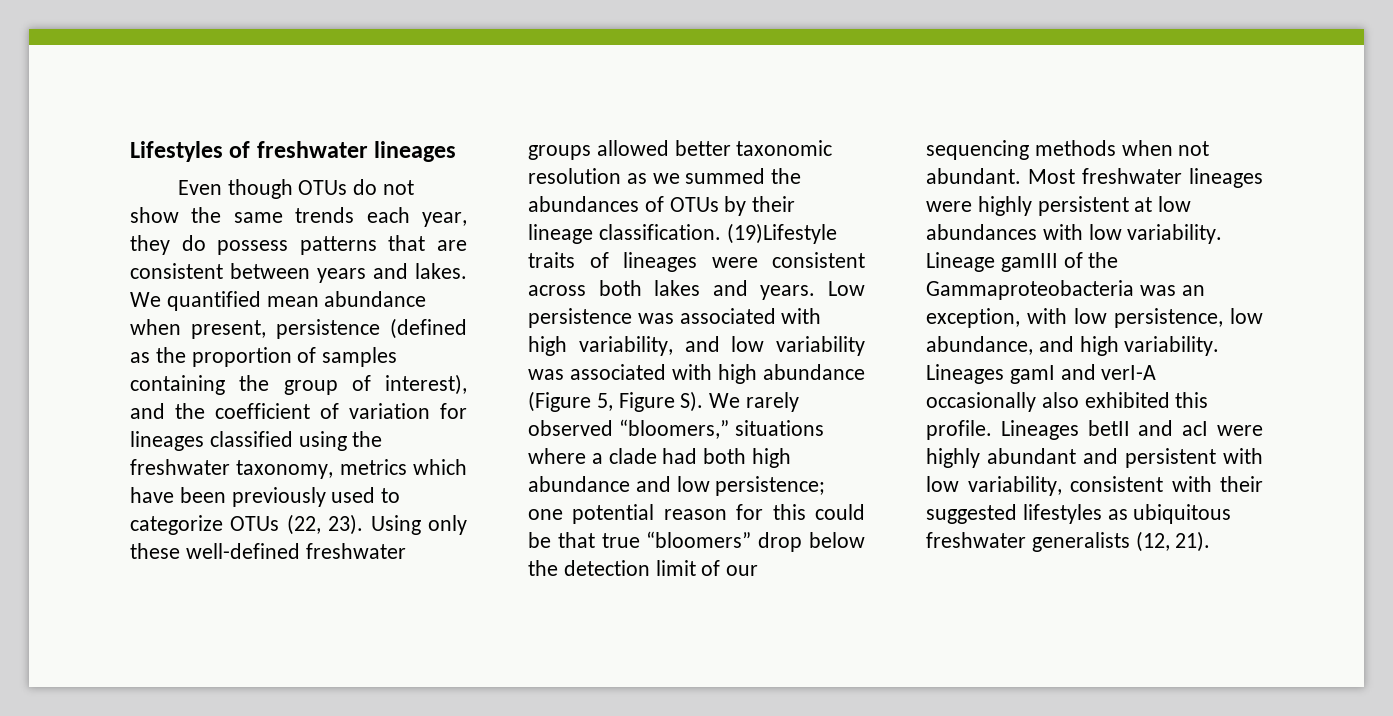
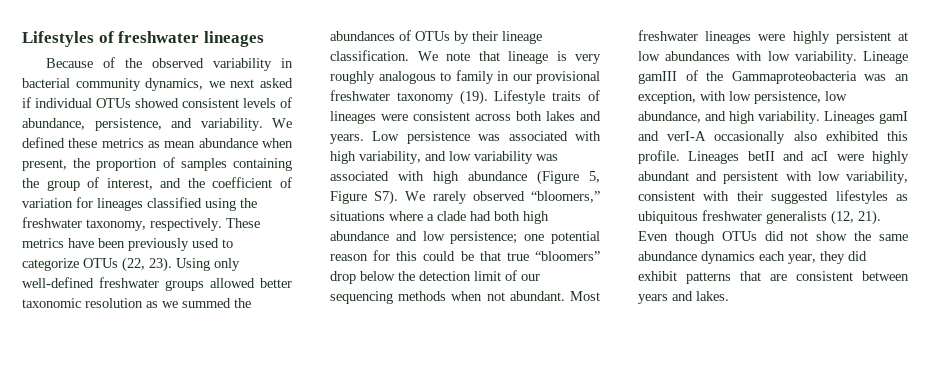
[177,179,415,199] [130,207,467,227] [130,235,467,255] [130,263,467,283] [130,291,261,311] Even though OTUs do not show the same trends each year, they do possess patterns that are consistent between years and lakes. We quantified -> [46,57,293,71] [22,78,293,91] [22,97,292,108] [22,118,292,131] [22,137,160,148] Because of the observed variability in bacterial community dynamics, we next asked if individual OTUs showed consistent levels of abundance, persistence, and variability. We defined these metrics as
[276,318,467,339] [130,352,150,363] persistence (defined as -> (67, 165) none
[385,374,467,395] interest), -> [106,178,153,190] interest,
[339,459,467,475] metrics which -> [150,218,260,231] [22,238,64,248] respectively. These metrics
[130,543,180,559] these -> (240, 264) none
[726,223,837,244] (19)Lifestyle -> [417,51,601,64] [330,70,600,84] [330,90,546,105] We note that lineage is very roughly analogous to family in our provisional freshwater taxonomy (19). Lifestyle
[680,391,704,412] S). -> [374,190,399,205] S7).
(1211, 541) none -> [638,231,908,244] [638,251,867,264] [638,271,909,284] [638,291,729,304] Even though OTUs did not show the same abundance dynamics each year, they did exhibit patterns that are consistent between years and lakes.

